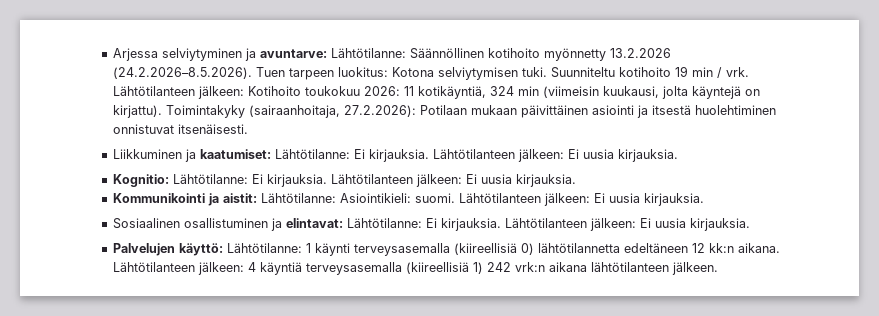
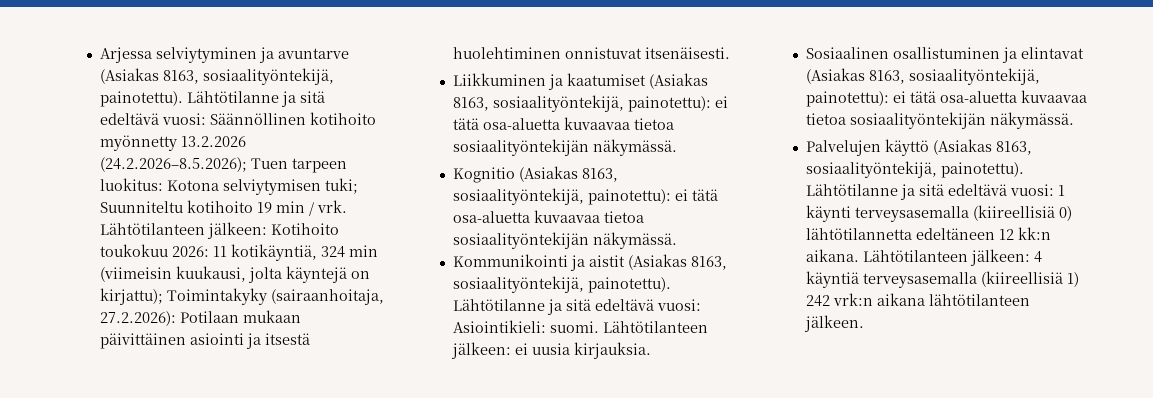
[260,48,407,58] avuntarve: Lähtötilanne: -> [278,48,350,59] [100,68,335,85] [100,91,326,107] [100,113,207,125] avuntarve (Asiakas 8163, sosiaalityöntekijä, painotettu). Lähtötilanne ja sitä edeltävä vuosi:
[113,67,253,79] (24.2.2026–8.5.2026). -> [100,157,248,172] (24.2.2026–8.5.2026);
[522,67,548,77] tuki. -> [325,178,359,194] tuki;
[113,105,163,118] kirjattu). -> [100,288,164,305] kirjattu);
[200,149,679,162] [113,174,577,187] [113,193,337,206] kaatumiset: Lähtötilanne: Ei kirjauksia. Lähtötilanteen jälkeen: Ei uusia kirjauksia. // Kognitio: Lähtötilanne: Ei kirjauksia. Lähtötilanteen jälkeen: Ei uusia kirjauksia. // Kommunikointi ja aistit: Lähtötilanne: -> [567,73,709,89] [453,95,729,112] [453,117,675,130] [453,139,678,156] [453,166,619,183] [453,188,719,205] [453,210,645,223] [453,232,678,249] [453,254,728,271] [453,276,672,293] [453,299,702,315] kaatumiset (Asiakas 8163, sosiaalityöntekijä, painotettu): ei tätä osa-aluetta kuvaavaa tietoa sosiaalityöntekijän näkymässä. // Kognitio (Asiakas 8163, sosiaalityöntekijä, painotettu): ei tätä osa-aluetta kuvaavaa tietoa sosiaalityöntekijän näkymässä. // Kommunikointi ja aistit (Asiakas 8163, sosiaalityöntekijä, painotettu). Lähtötilanne ja sitä edeltävä vuosi:
[594,193,606,203] Ei -> [515,343,529,355] ei
[286,218,751,231] [113,243,303,256] elintavat: Lähtötilanne: Ei kirjauksia. Lähtötilanteen jälkeen: Ei uusia kirjauksia. // Palvelujen käyttö: Lähtötilanne: -> [1021,47,1085,59] [806,68,1041,85] [806,90,1088,107] [806,112,1075,129] [806,139,1033,156] [806,161,1025,178] [806,184,1055,200] elintavat (Asiakas 8163, sosiaalityöntekijä, painotettu): ei tätä osa-aluetta kuvaavaa tietoa sosiaalityöntekijän näkymässä. // Palvelujen käyttö (Asiakas 8163, sosiaalityöntekijä, painotettu). Lähtötilanne ja sitä edeltävä vuosi:

